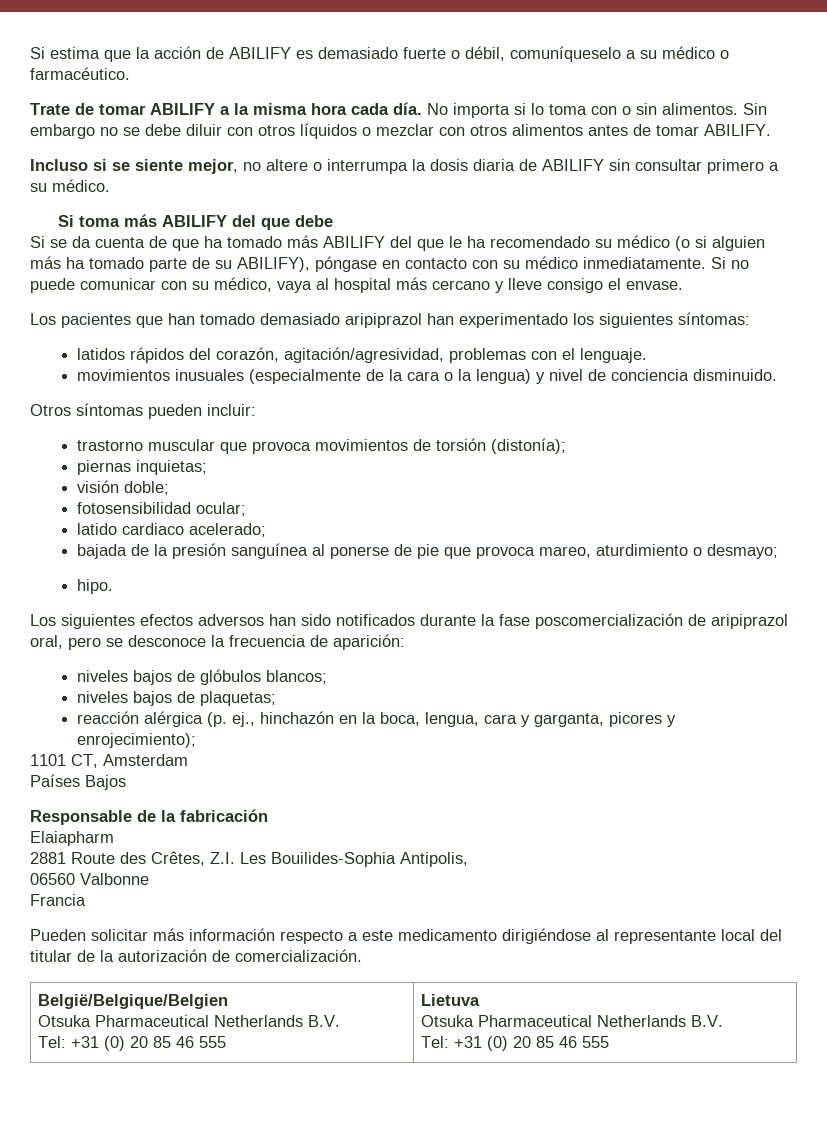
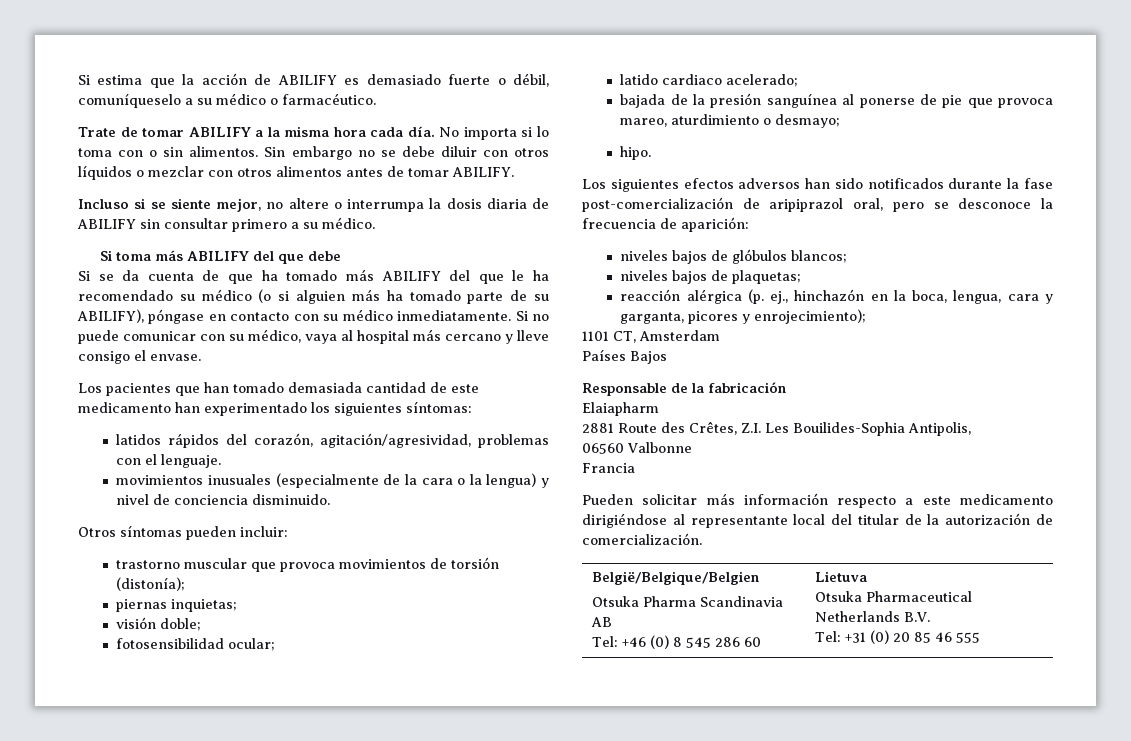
[260,313,422,328] demasiado aripiprazol -> [288,382,479,393] [78,402,171,413] demasiada cantidad de este medicamento
[535,613,683,629] poscomercialización -> [582,197,733,212] post-comercialización
[95,1015,341,1027] [38,1036,227,1051] Pharmaceutical Netherlands B.V. // Tel: +31 (0) 20 85 46 555 -> [643,596,784,607] [591,617,613,627] [592,635,762,649] Pharma Scandinavia AB // Tel: +46 (0) 8 545 286 60

